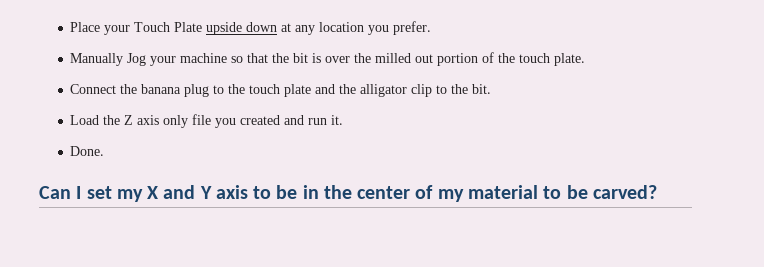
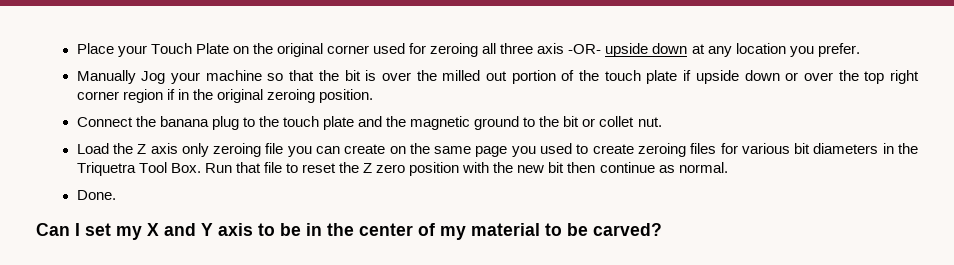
(203, 27) none -> [232,43,602,57] on the original corner used for zeroing all three axis -OR-
[554,53,586,66] plate. -> [646,70,919,84] [76,89,373,103] plate if upside down or over the top right corner region if in the original zeroing position.
[360,84,492,97] alligator clip to the bit. -> [410,116,662,130] magnetic ground to the bit or collet nut.
(189, 121) none -> [213,143,262,157] zeroing
[240,115,344,125] created and run it. -> [315,143,918,157] [76,162,728,176] can create on the same page you used to create zeroing files for various bit diameters in the Triquetra Tool Box. Run that file to reset the Z zero position with the new bit then continue as normal.

